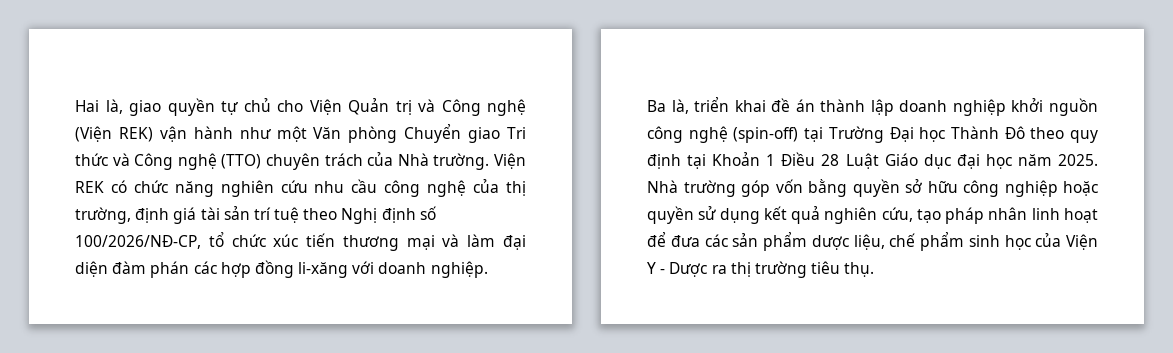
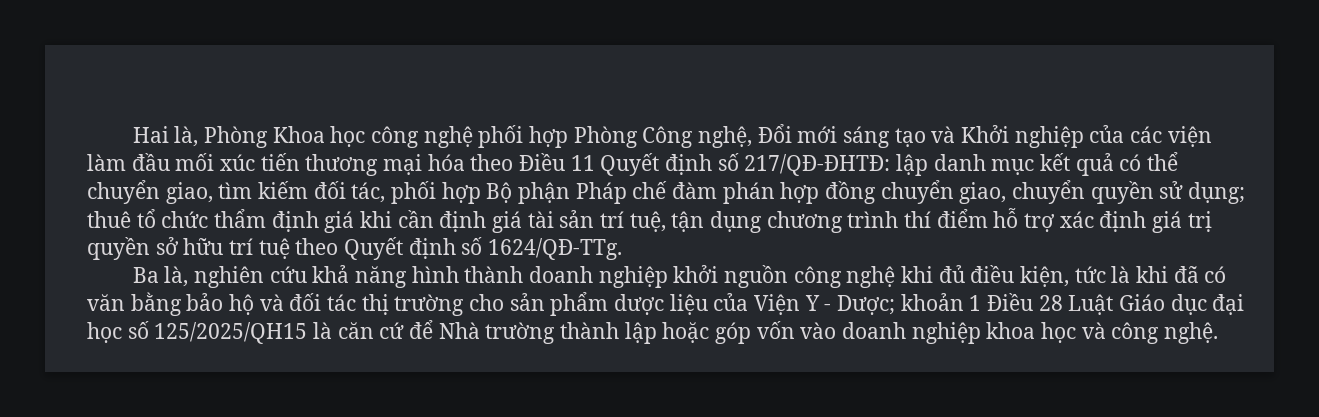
[129,98,526,116] [75,124,526,143] [75,152,526,170] [75,179,527,197] [75,207,131,224] giao quyền tự chủ cho Viện Quản trị và Công nghệ (Viện REK) vận hành như một Văn phòng Chuyển giao Tri thức và Công nghệ (TTO) chuyên trách của Nhà trường. Viện REK có chức năng nghiên cứu nhu cầu công nghệ của thị trường, -> [203,124,1212,148] [87,152,1179,176] [87,180,1246,204] [87,209,434,233] Phòng Khoa học công nghệ phối hợp Phòng Công nghệ, Đổi mới sáng tạo và Khởi nghiệp của các viện làm đầu mối xúc tiến thương mại hóa theo Điều 11 Quyết định số 217/QĐ-ĐHTĐ: lập danh mục kết quả có thể chuyển giao, tìm kiếm đối tác, phối hợp Bộ phận Pháp chế đàm phán hợp đồng chuyển giao, chuyển quyền sử dụng; thuê tổ chức thẩm định giá khi cần
(271, 213) none -> [629,208,1212,233] [87,237,254,260] tuệ, tận dụng chương trình thí điểm hỗ trợ xác định giá trị quyền sở hữu trí
[341,206,436,224] [75,232,526,251] [75,260,488,278] [647,97,894,116] Nghị định số 100/2026/NĐ-CP, tổ chức xúc tiến thương mại và làm đại diện đàm phán các hợp đồng li-xăng với doanh nghiệp. // Ba là, triển khai đề án thành lập -> [344,237,623,260] [132,265,524,288] Quyết định số 1624/QĐ-TTg. // Ba là, nghiên cứu khả năng hình thành
[733,126,1098,143] [647,152,761,169] (spin-off) tại Trường Đại học Thành Đô theo quy định tại Khoản -> [900,265,1227,287] [87,292,964,316] khi đủ điều kiện, tức là khi đã có văn bằng bảo hộ và đối tác thị trường cho sản phẩm dược liệu của Viện Y - Dược; khoản
[1017,154,1098,166] [647,179,1098,197] [647,206,1098,224] [647,232,1098,251] [647,261,875,278] năm 2025. Nhà trường góp vốn bằng quyền sở hữu công nghiệp hoặc quyền sử dụng kết quả nghiên cứu, tạo pháp nhân linh hoạt để đưa các sản phẩm dược liệu, chế phẩm sinh học của Viện Y - Dược ra thị trường tiêu thụ. -> [127,320,1219,344] số 125/2025/QH15 là căn cứ để Nhà trường thành lập hoặc góp vốn vào doanh nghiệp khoa học và công nghệ.

